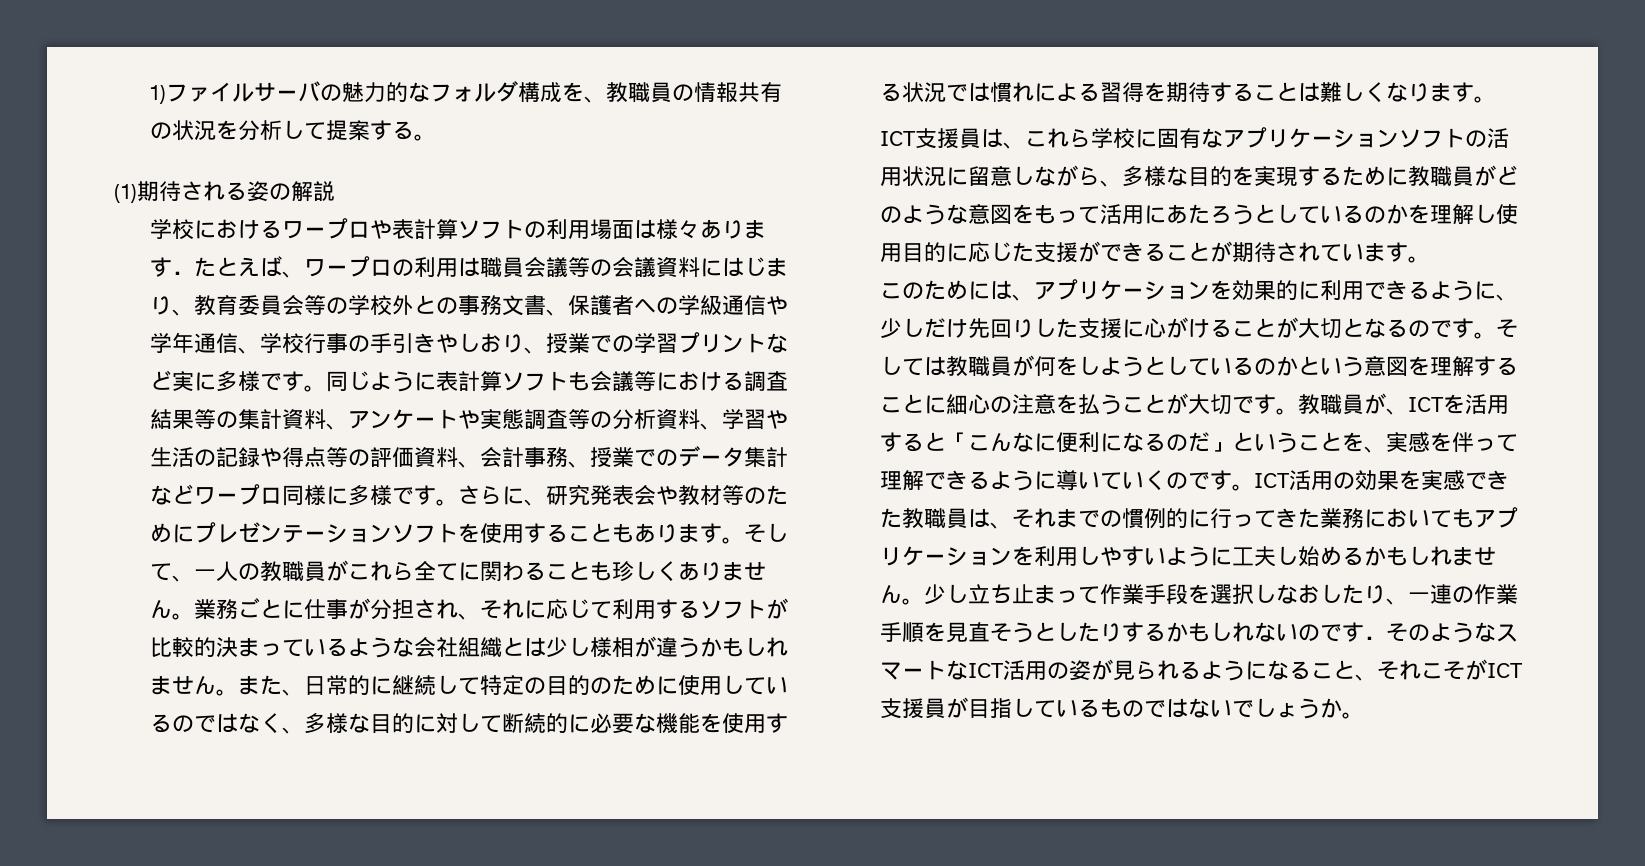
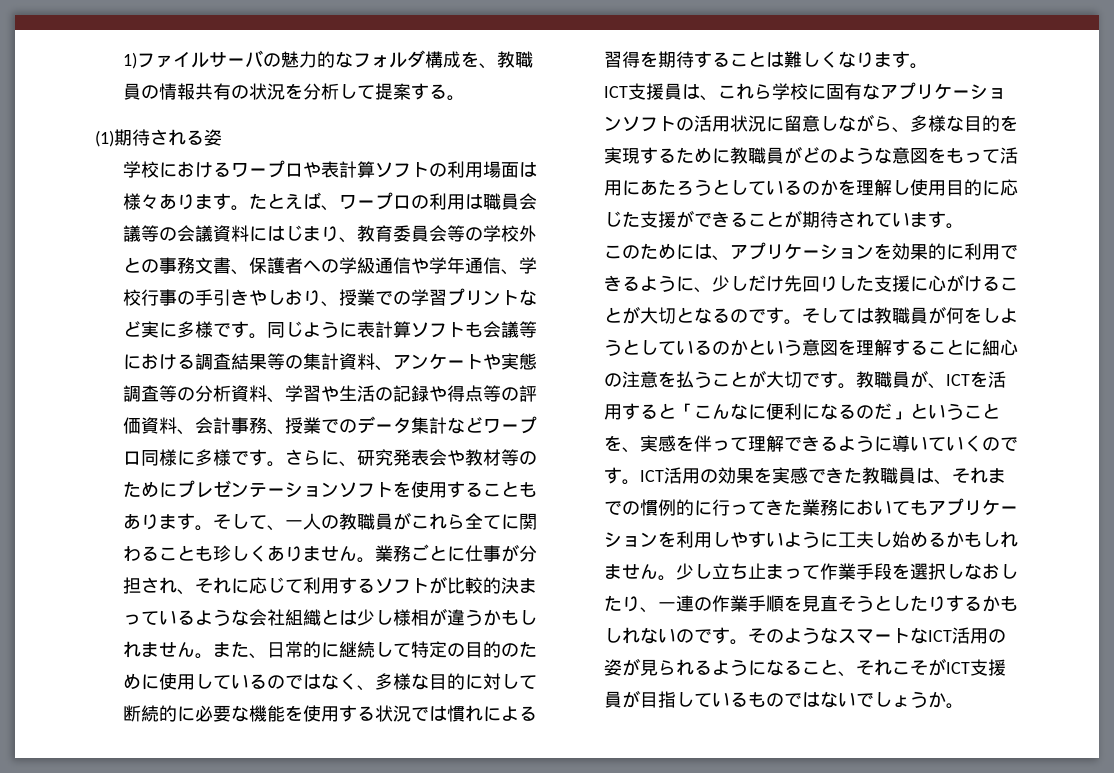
[269,181,335,202] の解説 -> (222, 137) none
[172,271,195,275] ． -> [230,205,249,211] 。
[1364,636,1387,640] ． -> [729,639,748,645] 。

